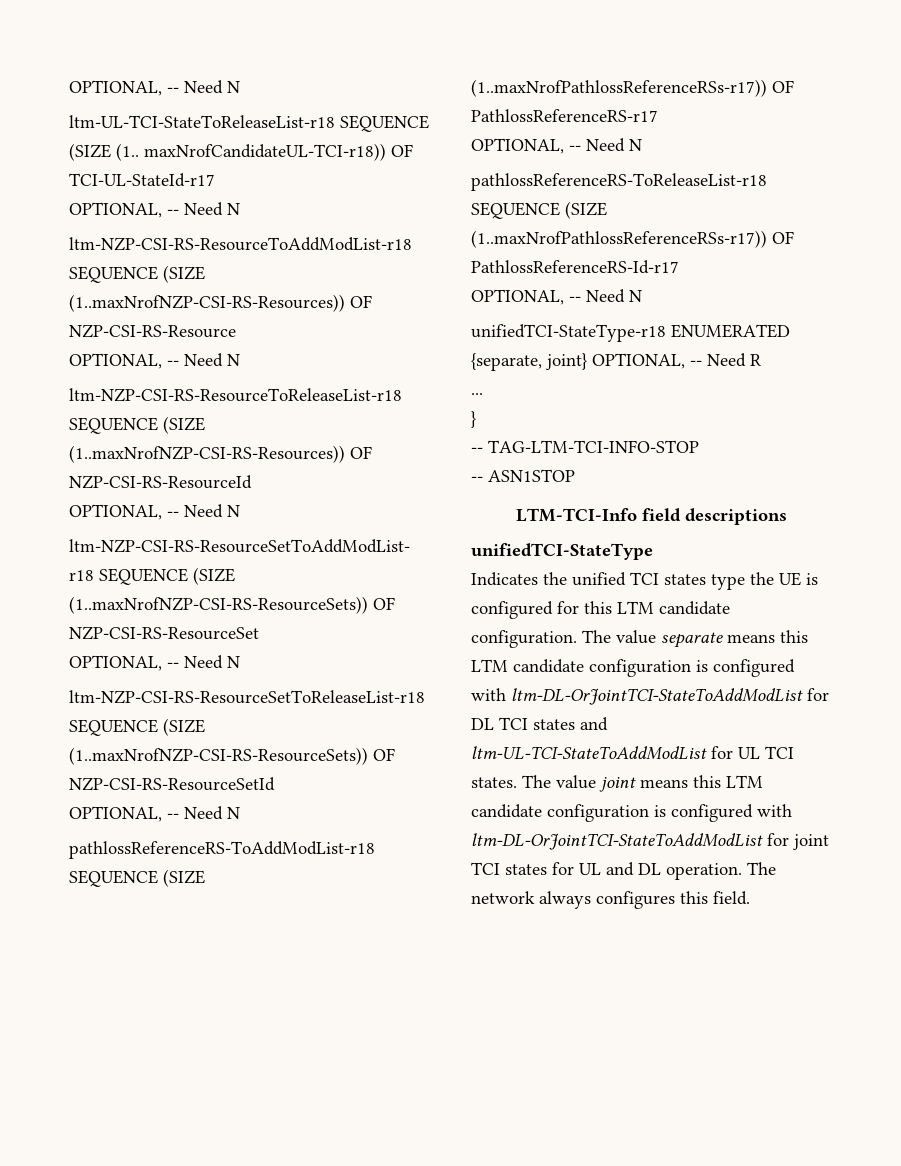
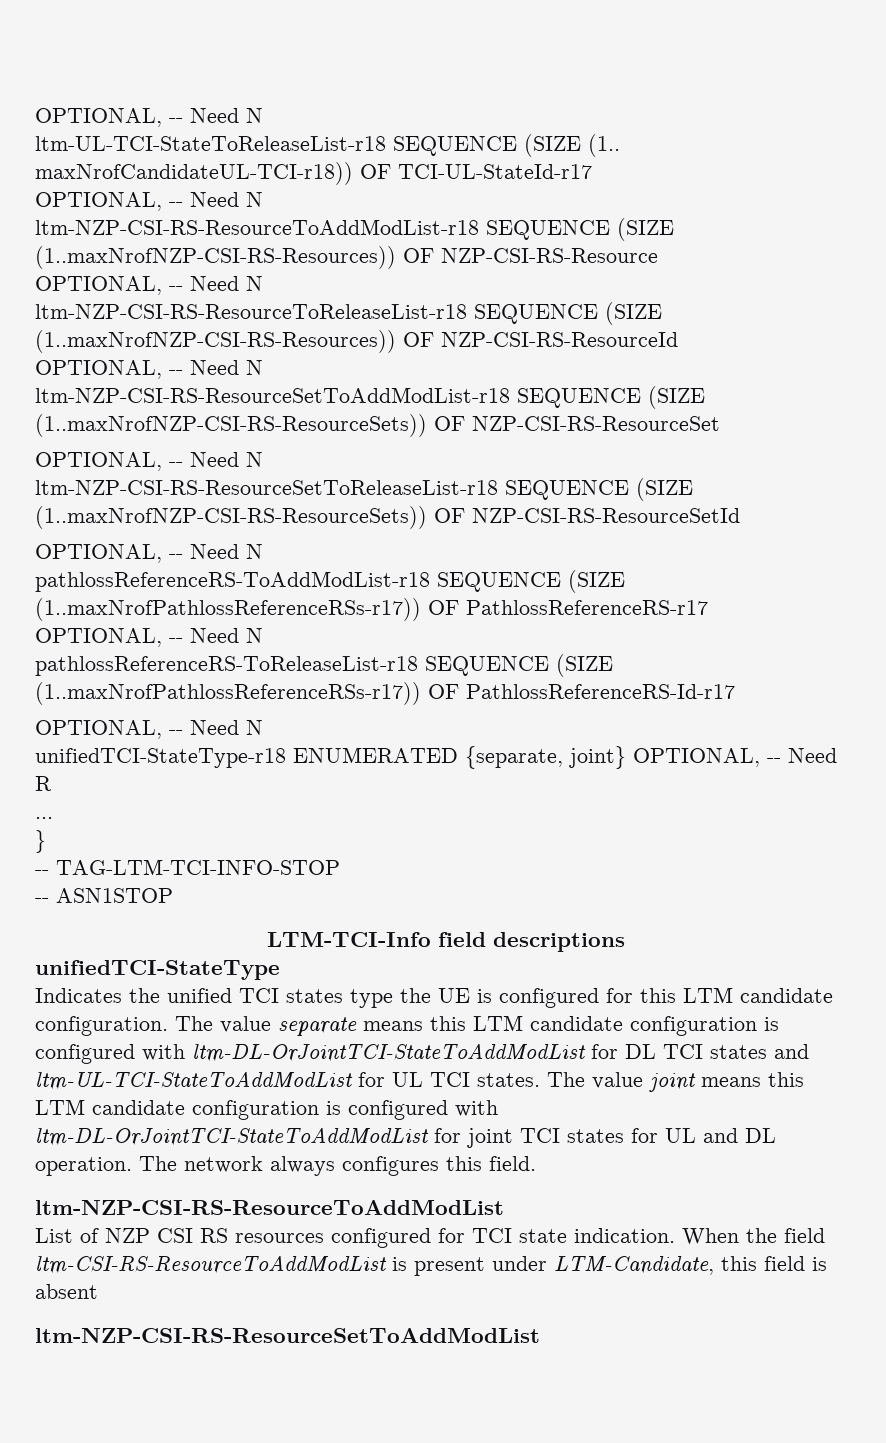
(750, 898) none -> [35,1200,504,1215] [35,1228,825,1248] [35,1255,827,1276] [35,1284,98,1299] [35,1328,540,1343] // ltm-NZP-CSI-RS-ResourceToAddModList // List of NZP CSI RS resources configured for TCI state indication. When the field ltm-CSI-RS-ResourceToAddModList is present under LTM-Candidate, this field is absent // ltm-NZP-CSI-RS-ResourceSetToAddModList

